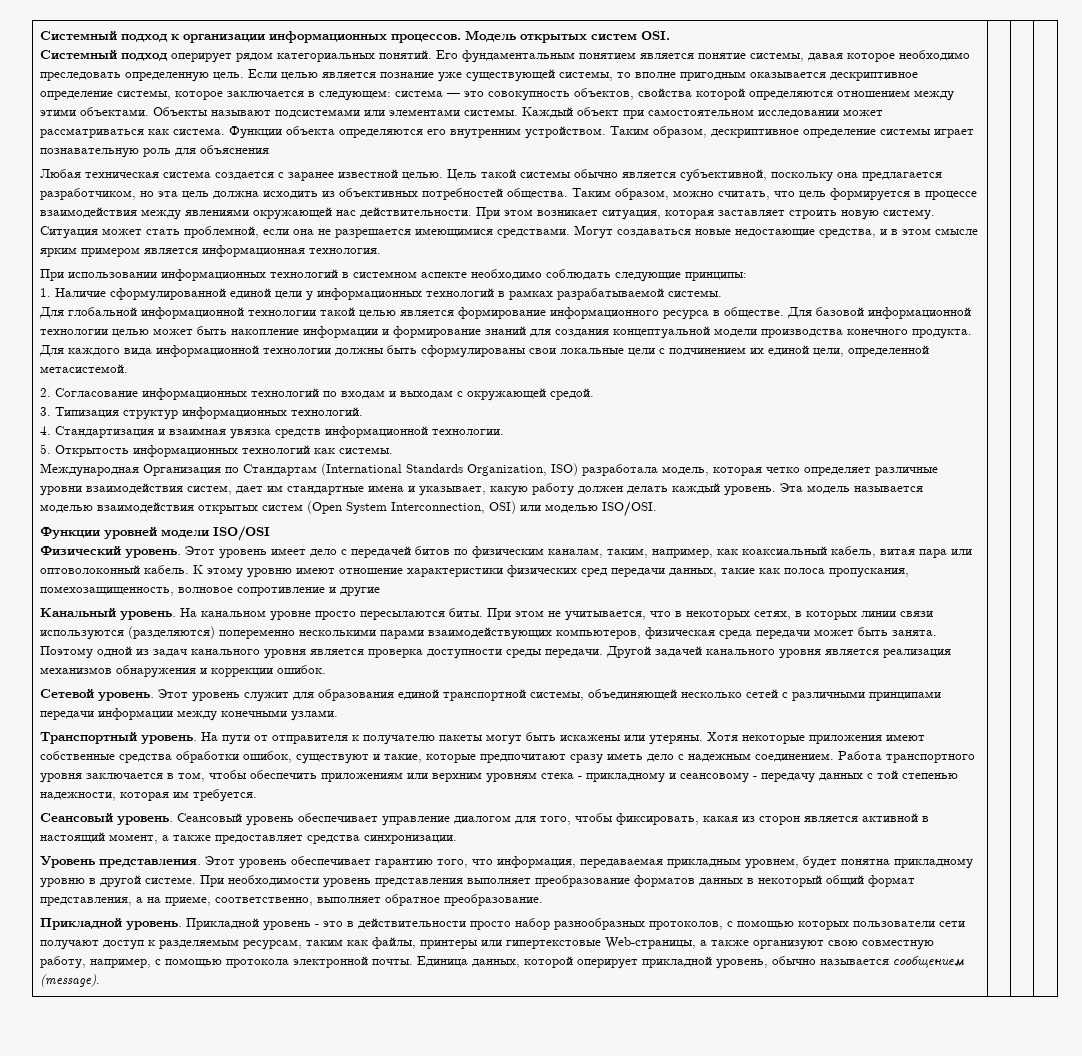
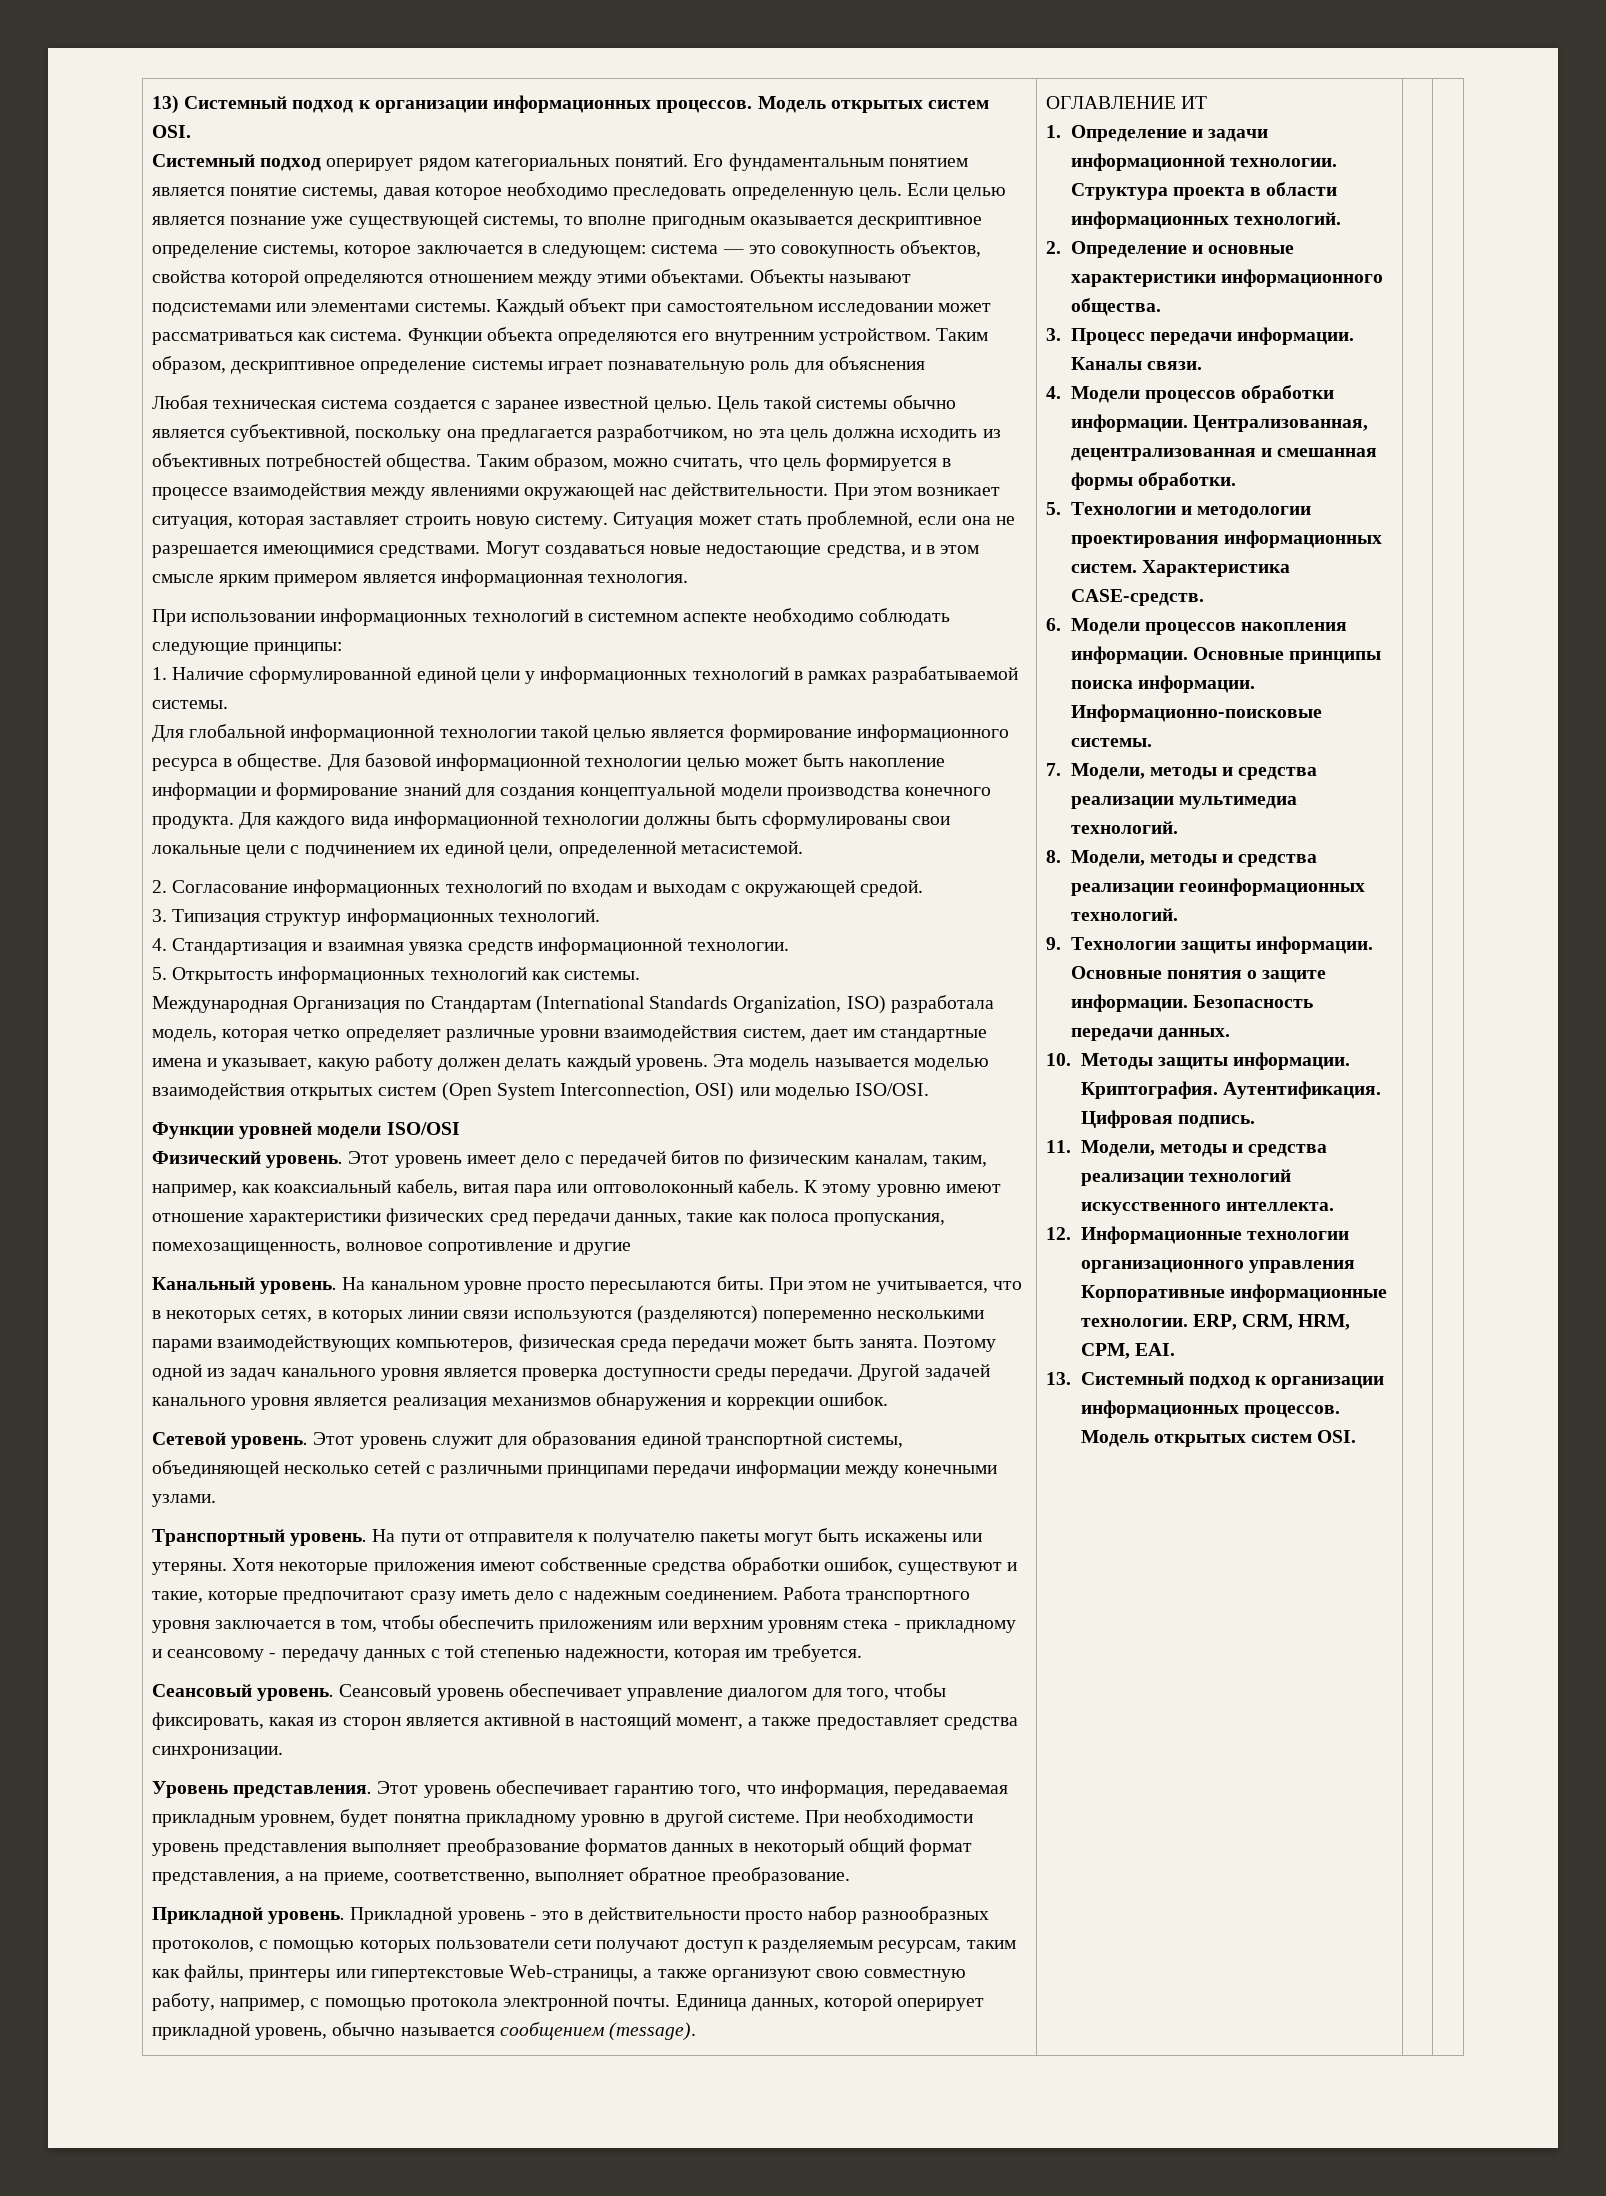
(40, 35) none -> [151,95,179,114] 13)
(101, 980) none -> [1045,96,1208,109] [1045,125,1269,142] [1070,153,1337,171] [1070,182,1338,200] [1070,211,1341,229] [1045,241,1295,258] [1070,269,1383,287] [1070,298,1161,316] [1045,327,1355,345] [1070,357,1202,370] [1045,385,1335,403] [1070,414,1368,432] [1070,448,1378,461] [1070,472,1236,490] [1045,502,1312,519] [1070,530,1382,548] [1070,560,1290,577] [1070,589,1204,606] [1045,618,1348,635] [1070,646,1382,664] [1070,675,1255,693] [1070,704,1322,722] [1070,738,1152,747] [1045,763,1318,780] [1070,796,1297,809] [1070,821,1178,834] [1045,850,1318,867] [1070,878,1365,896] [1070,908,1178,921] [1045,936,1374,954] [1070,966,1327,983] [1070,994,1313,1012] [1070,1028,1230,1041] [1045,1052,1351,1070] [1080,1081,1381,1099] [1080,1110,1255,1128] [1045,1140,1328,1157] [1080,1169,1291,1186] [1080,1202,1334,1215] [1045,1226,1349,1244] [1080,1260,1355,1273] [1080,1284,1387,1302] [1080,1314,1351,1330] [1080,1343,1175,1359] [1045,1372,1385,1389] [1080,1400,1340,1418] [1080,1430,1357,1447] ОГЛАВЛЕНИЕ ИТ // 1. Определение и задачи информационной технологии. Структура проекта в области информационных технологий. // 2. Определение и основные характеристики информационного общества. // 3. Процесс передачи информации. Каналы связи. // 4. Модели процессов обработки информации. Централизованная, децентрализованная и смешанная формы обработки. // 5. Технологии и методологии проектирования информационных систем. Характеристика CASE-средств. // 6. Модели процессов накопления информации. Основные принципы поиска информации. Информационно-поисковые системы. // 7. Модели, методы и средства реализации мультимедиа технологий. // 8. Модели, методы и средства реализации геоинформационных технологий. // 9. Технологии защиты информации. Основные понятия о защите информации. Безопасность передачи данных. // 10. Методы защиты информации. Криптография. Аутентификация. Цифровая подпись. // 11. Модели, методы и средства реализации технологий искусственного интеллекта. // 12. Информационные технологии организационного управления Корпоративные информационные технологии. ERP, CRM, HRM, CPM, EAI. // 13. Системный подход к организации информационных процессов. Модель открытых систем OSI.

